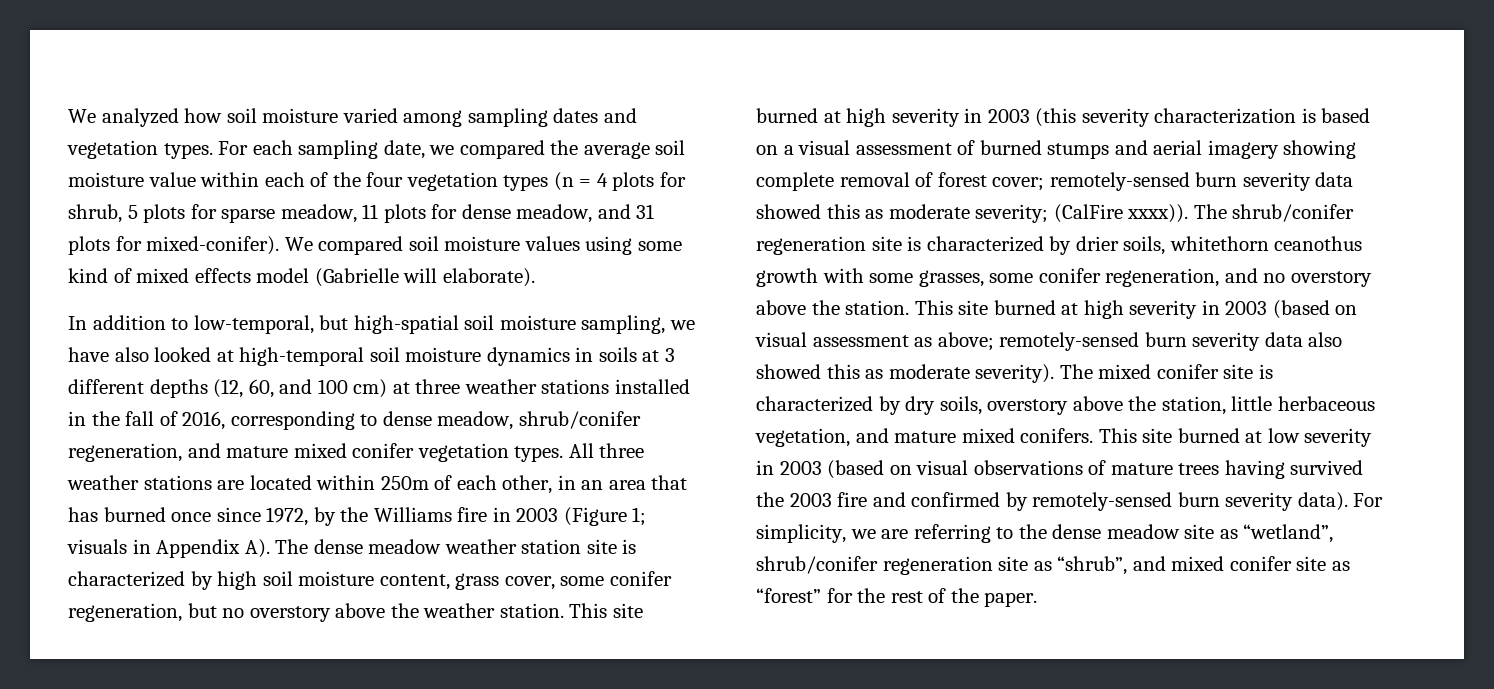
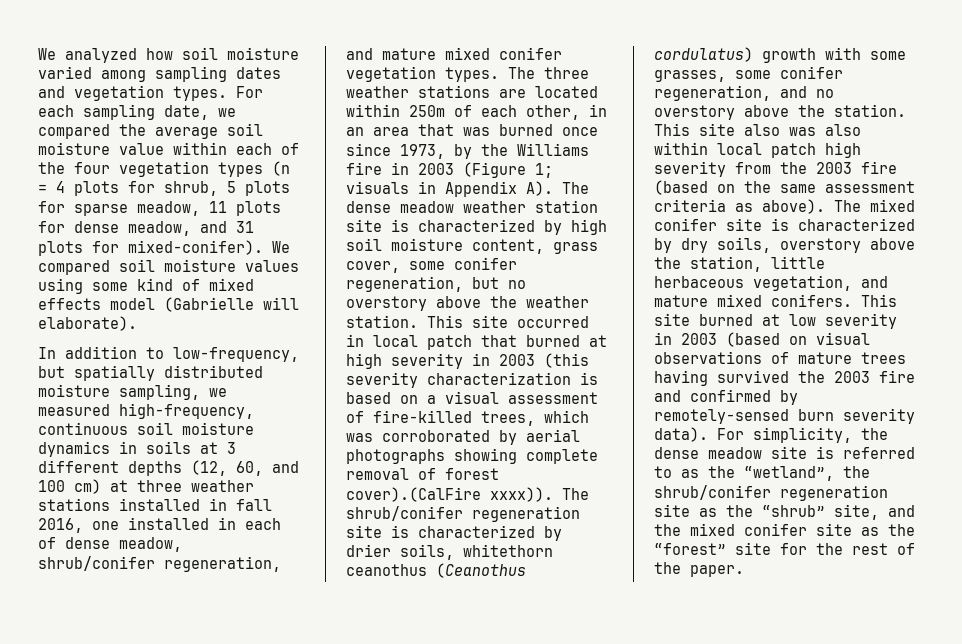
[193,315,695,334] [68,347,365,366] low-temporal, but high-spatial soil moisture sampling, we have also looked at high-temporal -> [173,347,299,362] [38,365,263,381] [38,384,227,400] [38,403,254,419] [38,422,128,435] low-frequency, but spatially distributed moisture sampling, we measured high-frequency, continuous
[91,411,378,430] the fall of 2016, corresponding to -> [236,499,272,511] [38,517,281,533] [38,537,56,549] fall 2016, one installed in each of
[568,443,594,458] All -> [508,67,535,79] The
[68,507,98,522] has -> [463,127,490,136] was
[266,507,309,526] 1972, -> [400,144,445,159] 1973,
(643, 610) none -> [517,316,589,328] [346,334,517,350] occurred in local patch that
[979,140,1279,159] burned stumps and aerial imagery -> [373,410,589,426] [346,429,580,445] [346,449,445,464] fire-killed trees, which was corroborated by aerial photographs
[992,172,1354,191] [756,204,1123,223] cover; remotely-sensed burn severity data showed this as moderate severity; (CalFire -> [346,487,481,502] cover).(CalFire
(1363, 243) none -> [436,563,526,578] [654,47,753,62] (Ceanothus cordulatus)
[993,300,1358,319] [755,332,1343,351] [756,364,1055,383] burned at high severity in 2003 (based on visual assessment as above; remotely-sensed burn severity data also showed this as moderate severity). -> [744,124,861,136] [654,142,861,158] [654,161,897,177] [654,180,915,195] [654,199,825,214] also was also within local patch high severity from the 2003 fire (based on the same assessment criteria as above).
[850,524,1334,543] [756,556,1166,575] we are referring to the dense meadow site as “wetland”, shrub/conifer regeneration site as “shrub”, and -> [861,428,888,440] [654,446,915,459] [654,466,870,481] [654,485,888,501] [654,504,915,520] [654,524,681,536] the dense meadow site is referred to as the “wetland”, the shrub/conifer regeneration site as the “shrub” site, and the
[756,588,821,603] “forest” -> [888,524,915,536] [654,542,771,555] the “forest” site

